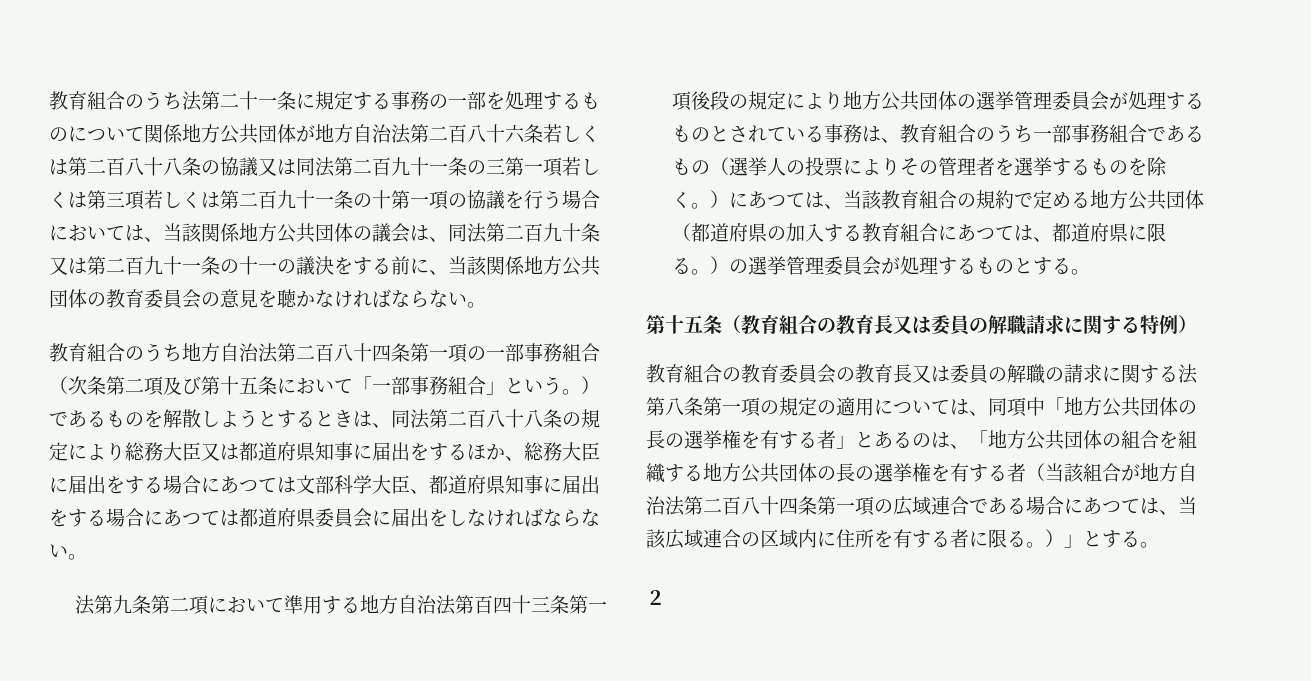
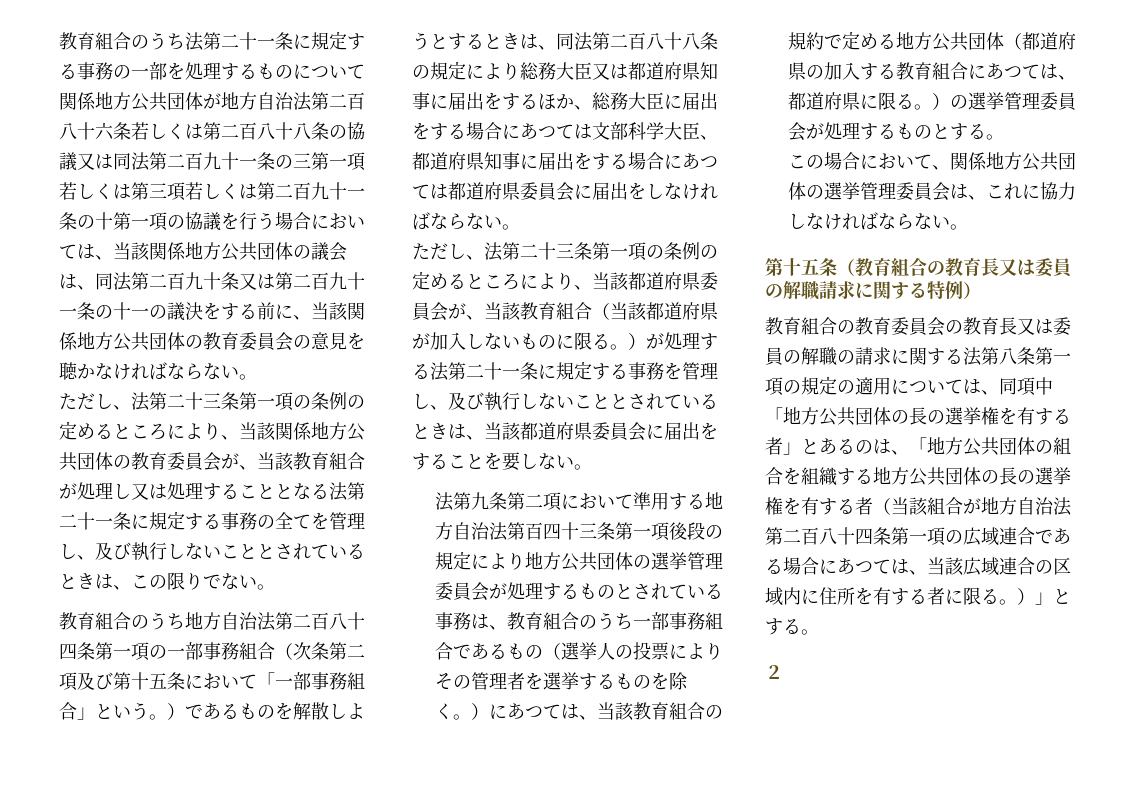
(486, 305) none -> [59,392,365,411] [59,421,365,441] [59,452,365,471] [59,482,365,501] [59,511,365,530] [59,542,365,560] [59,572,275,590] // ただし、法第二十三条第一項の条例の定めるところにより、当該関係地方公共団体の教育委員会が、当該教育組合が処理し又は処理することとなる法第二十一条に規定する事務の全てを管理し、及び執行しないこととされているときは、この限りでない。
(87, 557) none -> [412,242,718,261] [412,271,718,291] [412,302,718,321] [412,332,718,350] [412,361,718,381] [412,392,718,410] [412,422,718,441] [412,452,592,471] // ただし、法第二十三条第一項の条例の定めるところにより、当該都道府県委員会が、当該教育組合（当該都道府県が加入しないものに限る。）が処理する法第二十一条に規定する事務を管理し、及び執行しないこととされているときは、当該都道府県委員会に届出をすることを要しない。
(1091, 272) none -> [788,152,1077,171] [788,182,1077,201] [788,212,969,230] // この場合において、関係地方公共団体の選挙管理委員会は、これに協力しなければならない。

